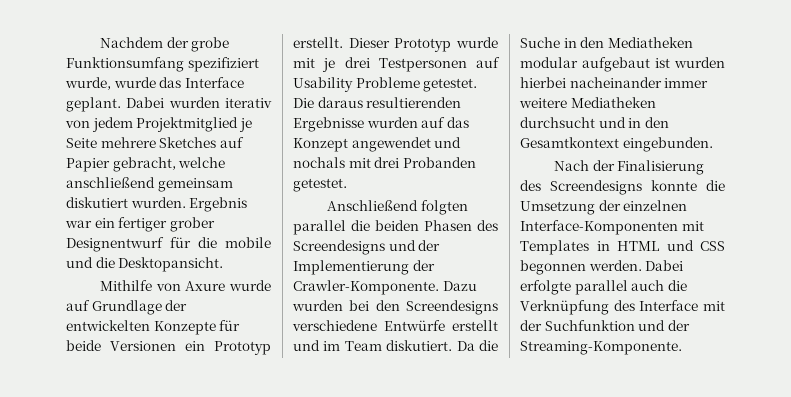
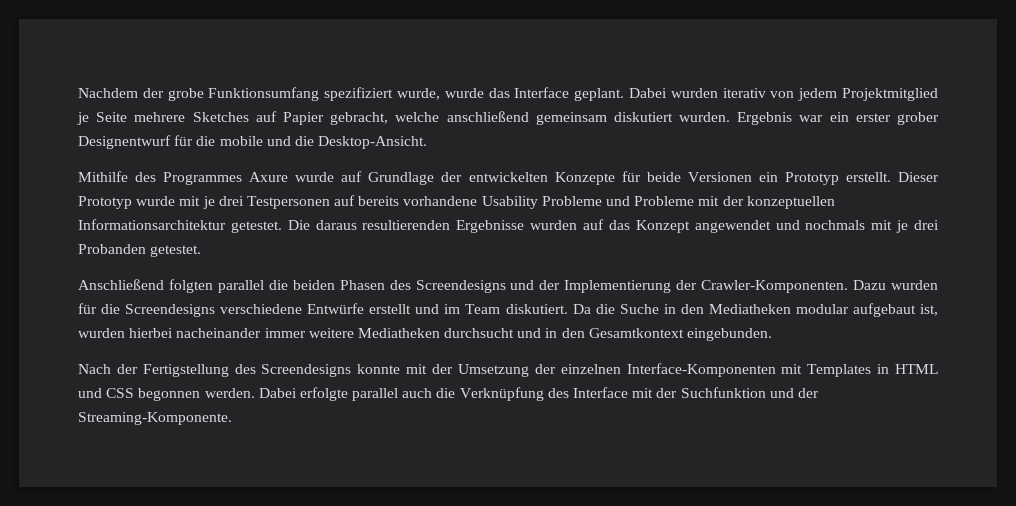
[118,217,168,232] fertiger -> [855,113,891,122] erster
[118,257,224,272] Desktopansicht. -> [318,136,428,149] Desktop-Ansicht.
[155,283,181,291] von -> [135,172,243,185] des Programmes
[293,77,420,92] Usability Probleme -> [358,196,835,209] [78,219,226,230] bereits vorhandene Usability Probleme und Probleme mit der konzeptuellen Informationsarchitektur
[293,157,371,168] nochals mit -> [805,220,909,233] nochmals mit je
[293,280,439,295] Crawler-Komponente. -> [701,280,849,293] Crawler-Komponenten.
[349,300,400,311] bei den -> [78,303,121,314] für die
[655,58,670,68] ist -> [919,304,938,316] ist,
[617,160,705,175] Finalisierung -> [142,364,229,377] Fertigstellung
[706,180,725,191] die -> [406,364,454,374] mit der

